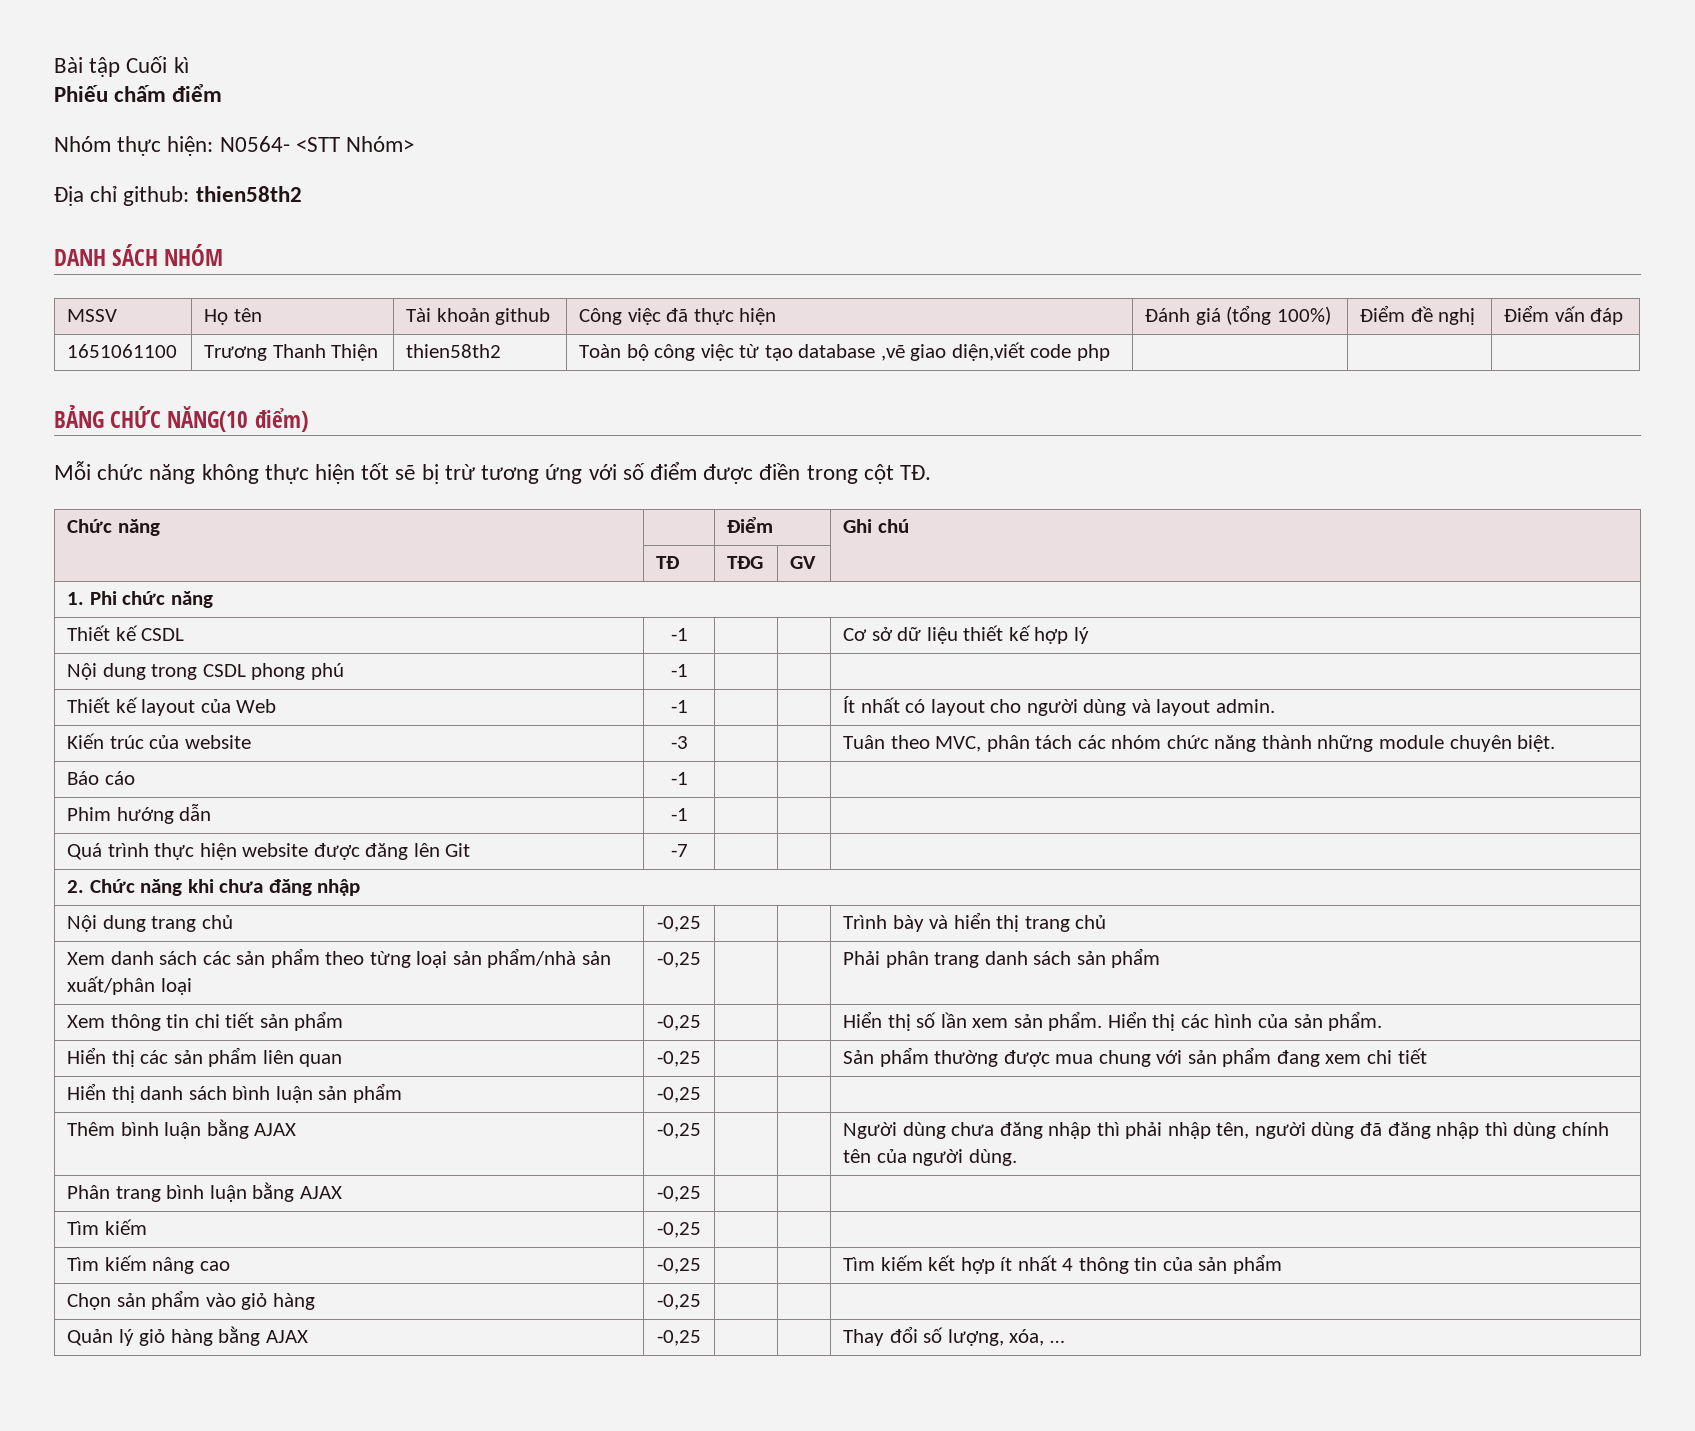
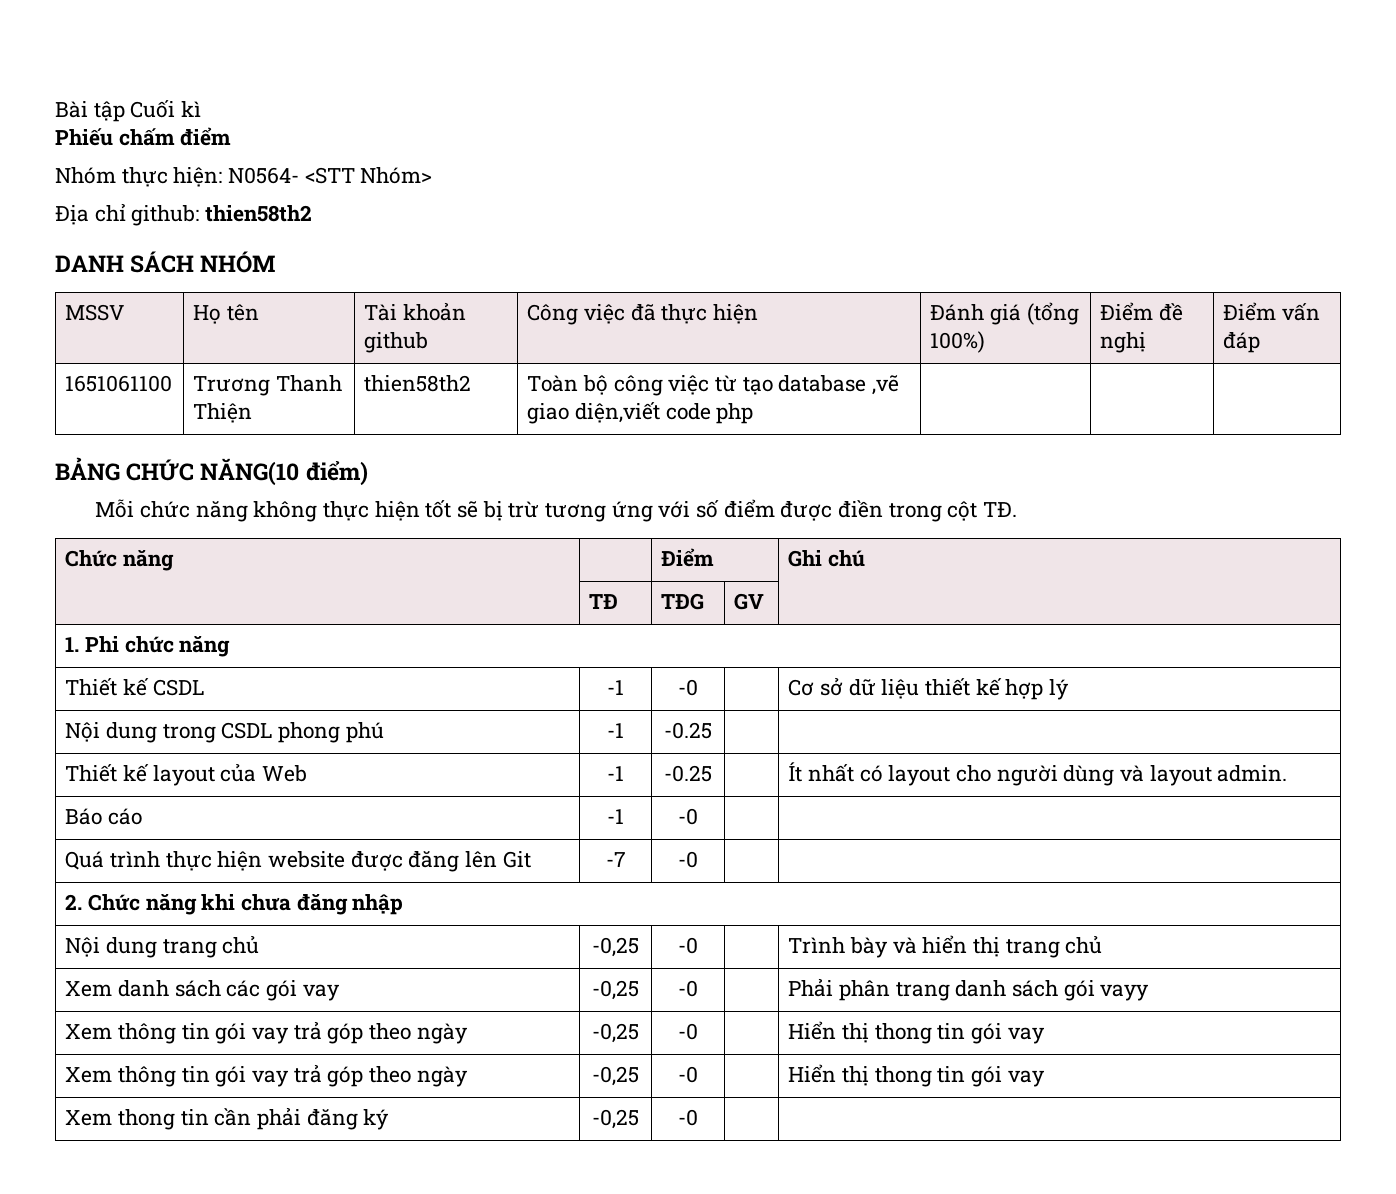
(688, 634) none -> [678,679,698,696] -0
(688, 670) none -> [664,722,712,739] -0.25
(688, 706) none -> [664,765,712,782] -0.25
[67,733,251,749] [670,736,688,749] [843,735,1556,752] // Kiến trúc của website | -3 | | | Tuân theo MVC, phân tách các nhóm chức năng thành những module chuyên biệt. -> (1288, 773) none
[67,804,212,824] [670,808,688,821] | | // Phim hướng dẫn | -1 | -> [678,808,698,825] -0
(688, 850) none -> [678,851,698,868] -0
(701, 924) none -> [678,937,698,954] -0
[236,948,612,968] [67,976,192,995] [657,952,701,968] sản phẩm theo từng loại sản phẩm/nhà sản xuất/phân loại | -0,25 | -> [265,980,340,1001] [592,980,639,1000] [678,980,698,997] gói vay | -0,25 | -0
[1076,948,1161,968] [67,1011,344,1031] [657,1015,701,1031] [843,1011,1383,1031] [67,1047,343,1067] [657,1051,701,1067] [843,1047,1427,1067] [67,1083,402,1103] [657,1087,701,1103] [67,1119,297,1139] [657,1123,701,1139] [843,1122,1609,1139] [843,1149,1017,1166] [67,1182,342,1202] [657,1186,701,1202] [67,1219,147,1235] [657,1222,701,1238] [67,1255,230,1274] [657,1258,701,1274] [843,1254,1283,1274] [67,1290,315,1310] [657,1294,701,1310] [67,1326,308,1346] [657,1330,701,1346] [843,1326,1065,1346] sản phẩm // Xem thông tin chi tiết sản phẩm | -0,25 | | | Hiển thị số lần xem sản phẩm. Hiển thị các hình của sản phẩm. // Hiển thị các sản phẩm liên quan | -0,25 | | | Sản phẩm thường được mua chung với sản phẩm đang xem chi tiết // Hiển thị danh sách bình luận sản phẩm | -0,25 | | | // Thêm bình luận bằng AJAX | -0,25 | | | Người dùng chưa đăng nhập thì phải nhập tên, người dùng đã đăng nhập thì dùng chính tên của người dùng. // Phân trang bình luận bằng AJAX | -0,25 | | | // Tìm kiếm | -0,25 | | | // Tìm kiếm nâng cao | -0,25 | | | Tìm kiếm kết hợp ít nhất 4 thông tin của sản phẩm // Chọn sản phẩm vào giỏ hàng | -0,25 | | | // Quản lý giỏ hàng bằng AJAX | -0,25 | | | Thay đổi số lượng, xóa, … -> [1063,980,1150,1001] [65,1021,468,1044] [592,1023,639,1043] [678,1023,698,1040] [788,1021,1045,1044] [65,1064,468,1087] [592,1066,639,1086] [678,1066,698,1083] [788,1064,1045,1087] [65,1107,390,1130] [592,1109,639,1129] [678,1109,698,1126] gói vayy // Xem thông tin gói vay trả góp theo ngày | -0,25 | -0 | | Hiển thị thong tin gói vay // Xem thông tin gói vay trả góp theo ngày | -0,25 | -0 | | Hiển thị thong tin gói vay // Xem thong tin cần phải đăng ký | -0,25 | -0 | |

